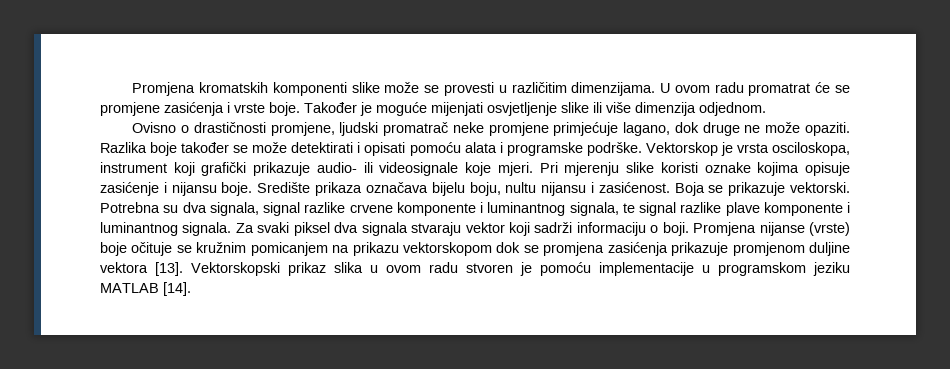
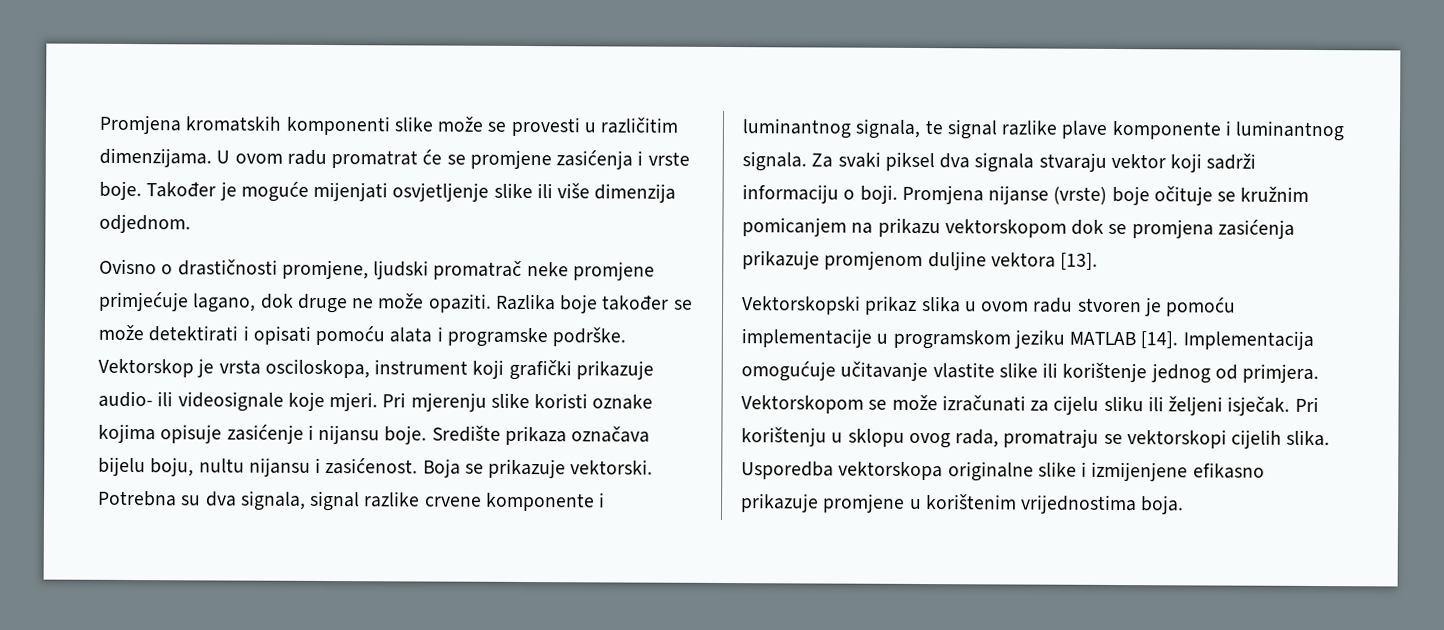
(183, 269) none -> (1099, 261) //
(191, 289) none -> [1182,330,1314,350] [741,361,1320,384] [741,394,1319,416] [741,427,1331,449] [741,461,1265,482] [741,493,1185,515] Implementacija omogućuje učitavanje vlastite slike ili korištenje jednog od primjera. Vektorskopom se može izračunati za cijelu sliku ili željeni isječak. Pri korištenju u sklopu ovog rada, promatraju se vektorskopi cijelih slika. Usporedba vektorskopa originalne slike i izmijenjene efikasno prikazuje promjene u korištenim vrijednostima boja.

